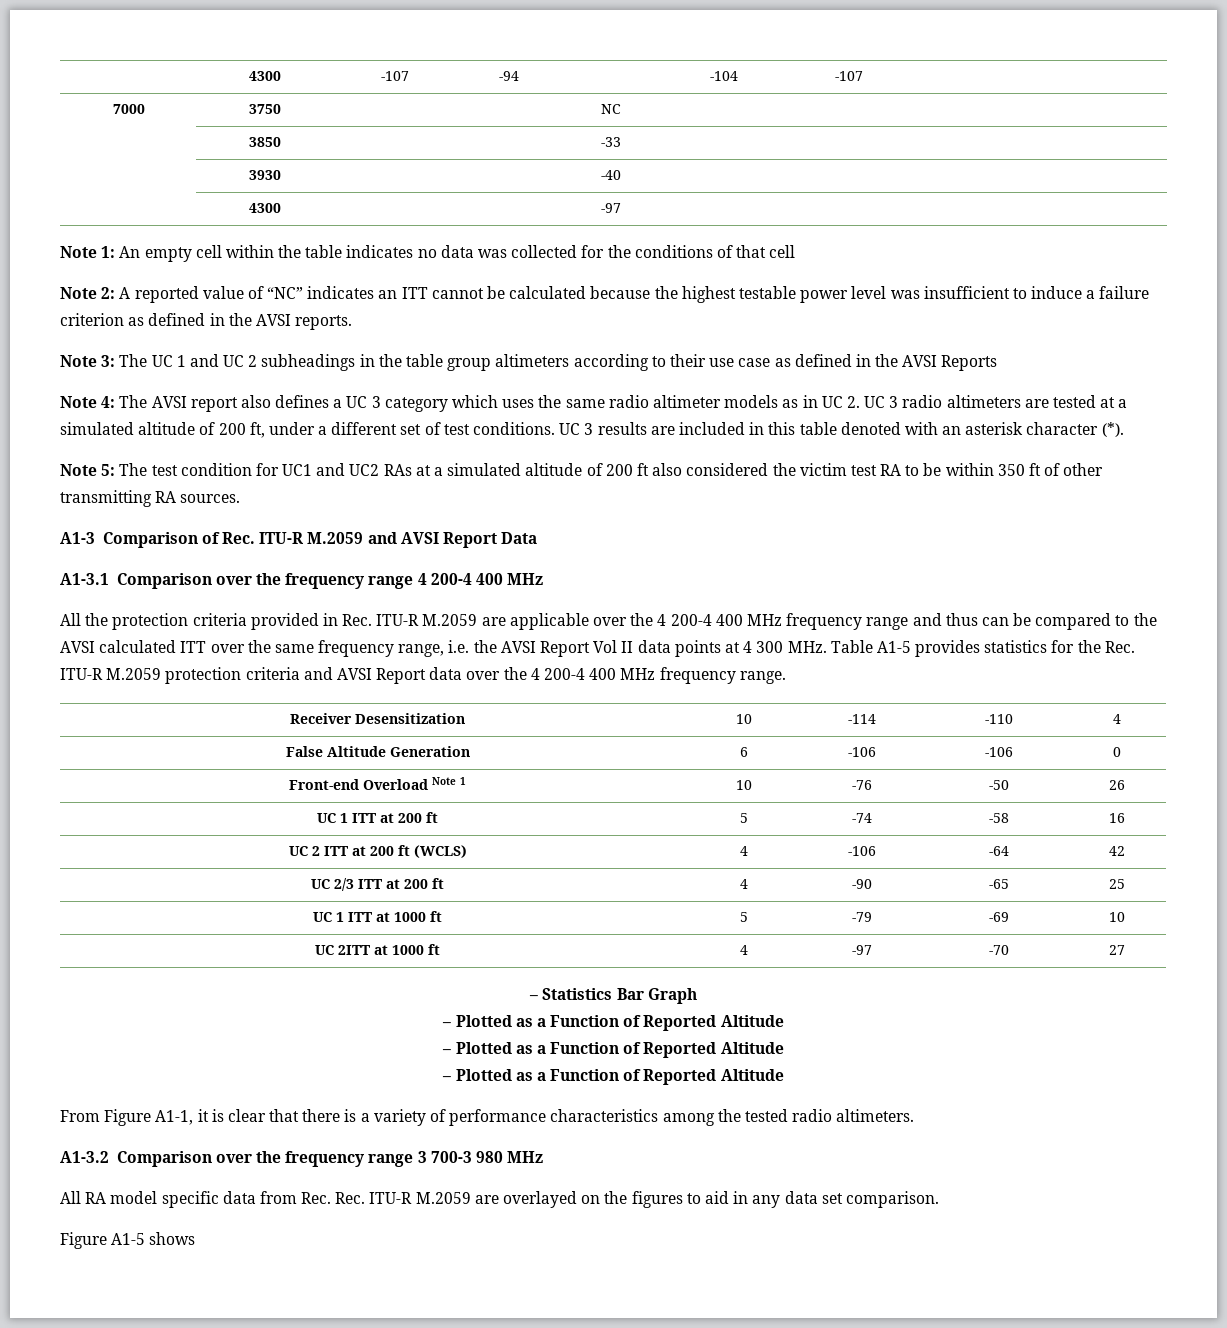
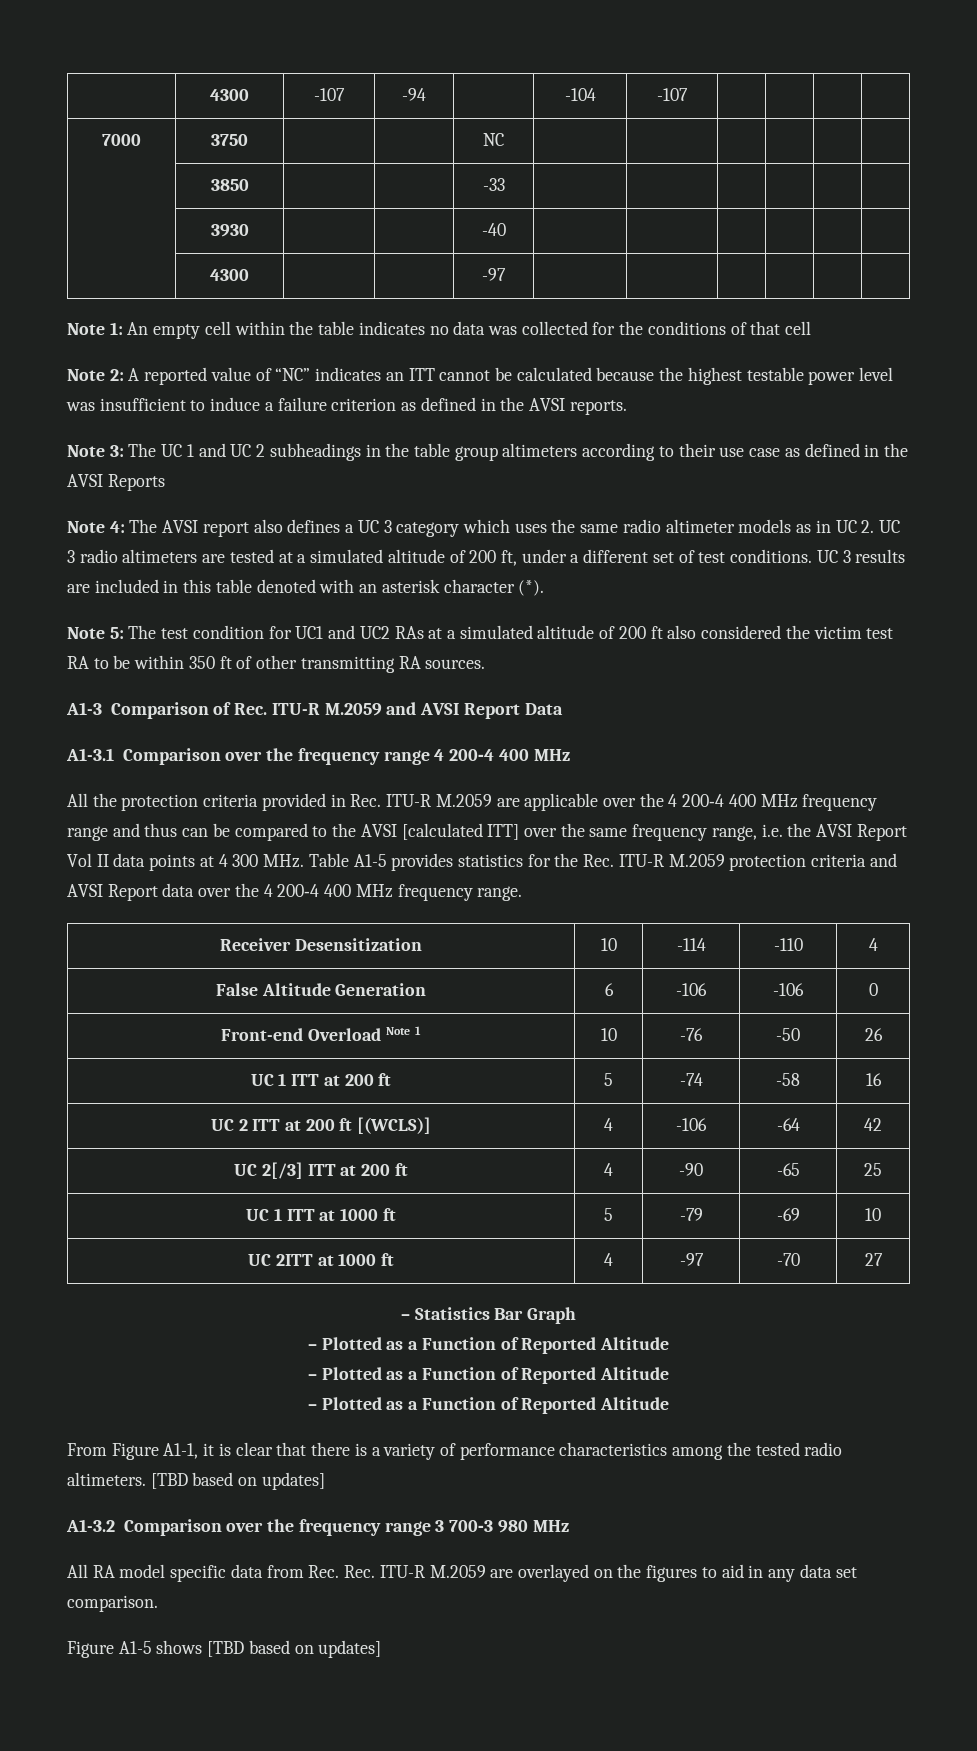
[99,640,207,653] calculated ITT -> [401,823,520,840] [calculated ITT]
[413,845,467,858] (WCLS) -> [357,1117,432,1134] [(WCLS)]
[334,878,354,891] 2/3 -> [261,1162,303,1179] 2[/3]
(915, 1115) none -> [150,1472,325,1490] [TBD based on updates]
(196, 1238) none -> [207,1640,382,1658] [TBD based on updates]

